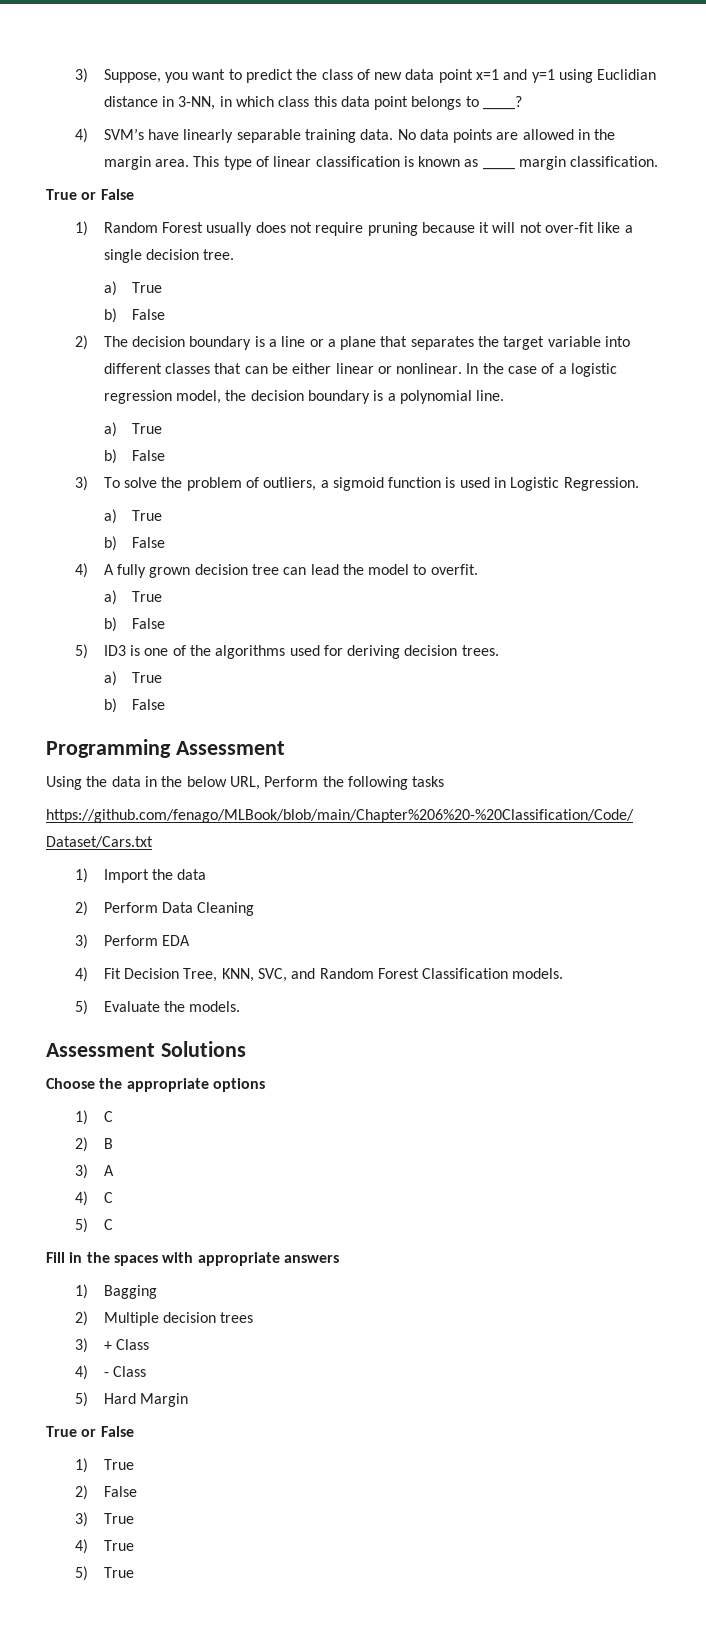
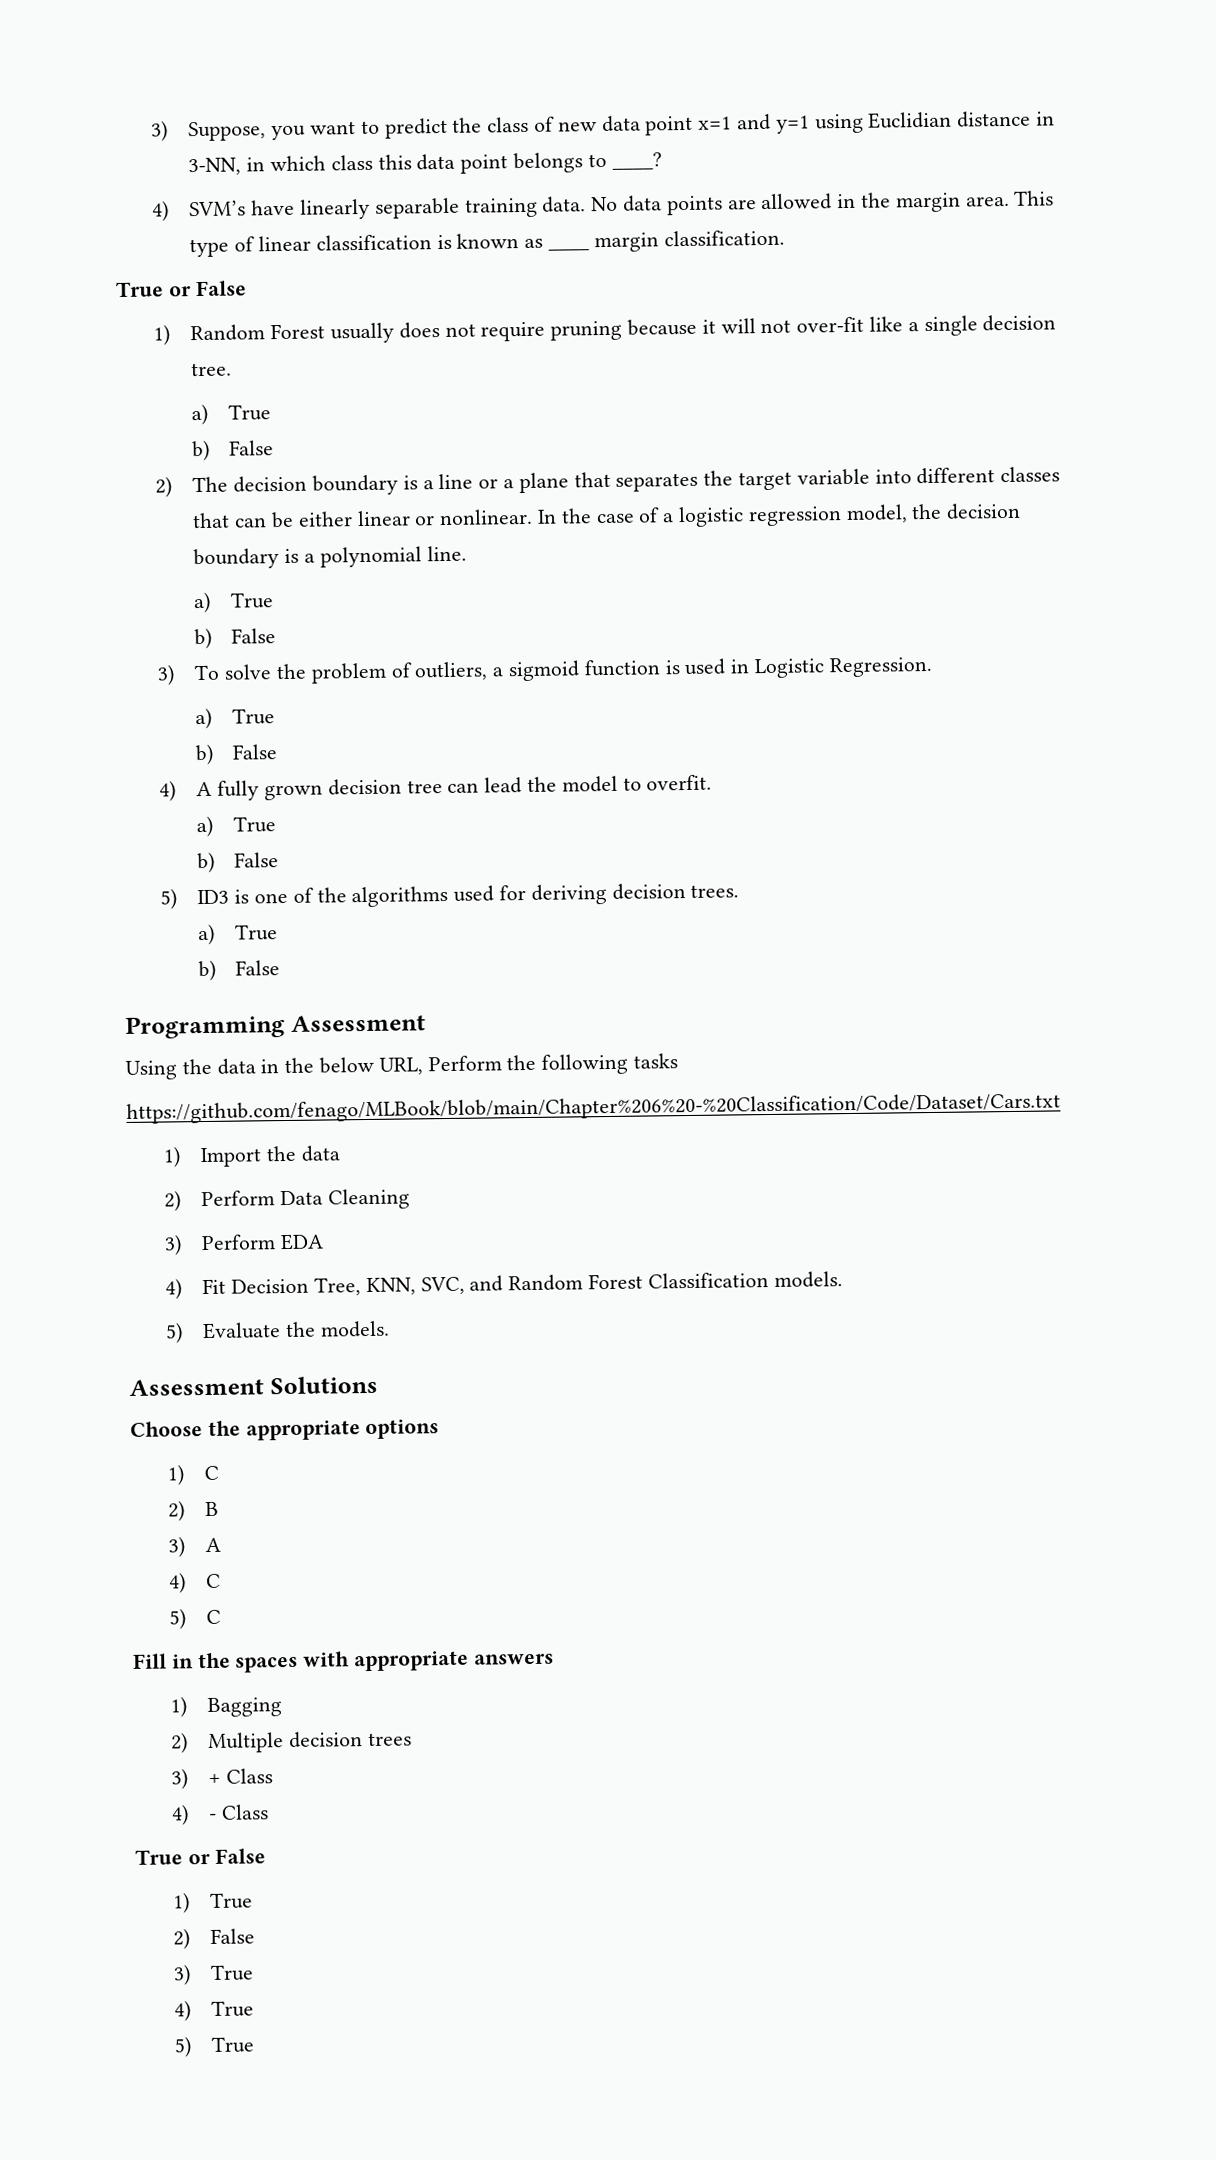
[74,1392,188,1407] // 5) Hard Margin -> (270, 1812) none

